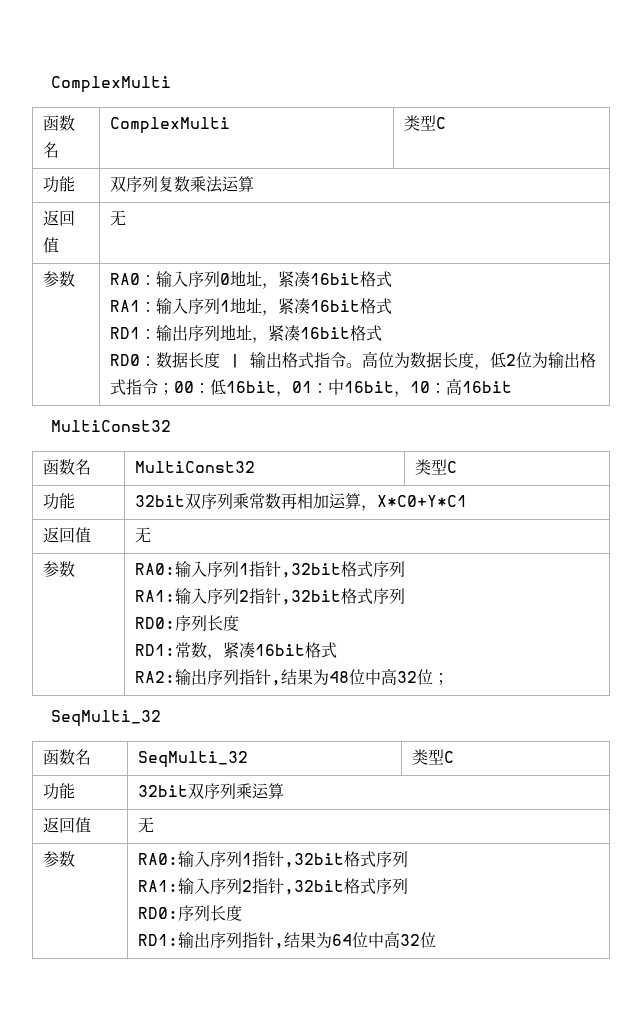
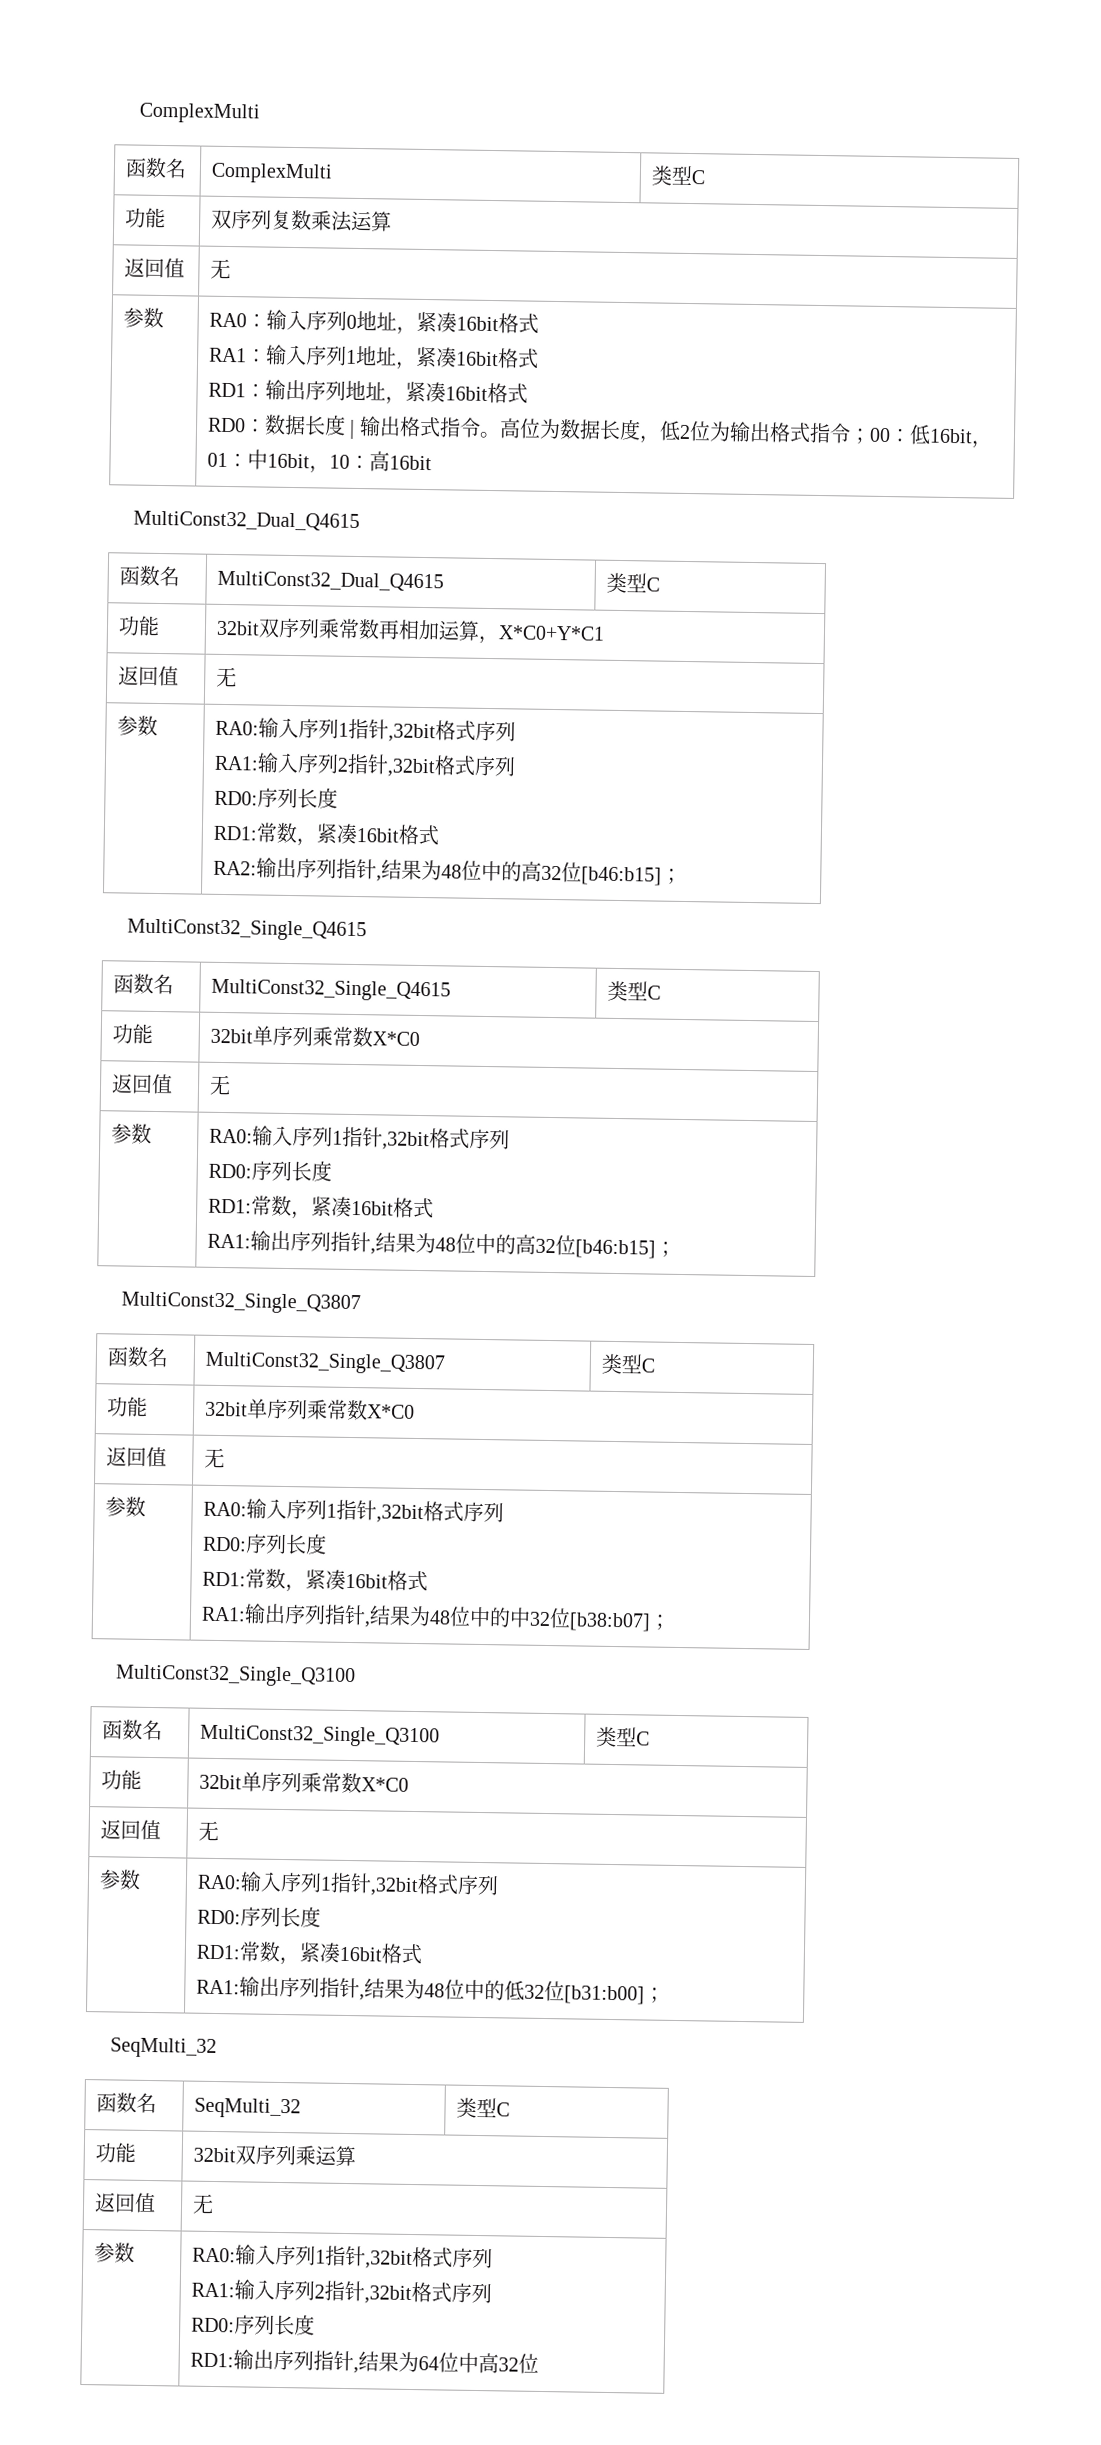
[51,420,172,432] [42,459,91,475] [134,461,255,473] MultiConst32 // 函数名 | MultiConst32 -> [132,510,360,532] [118,565,180,587] [216,570,444,592] MultiConst32_Dual_Q4615 // 函数名 | MultiConst32_Dual_Q4615
[380,668,433,685] 高32位 -> [500,861,682,886] [126,918,367,942] [112,973,174,995] [210,978,451,1002] [606,980,661,1002] [111,1023,153,1044] [209,1025,420,1048] [110,1073,173,1095] [208,1074,231,1096] [110,1123,152,1144] [208,1125,510,1151] [207,1160,332,1182] [207,1195,434,1220] [206,1230,676,1259] [120,1291,361,1315] [106,1346,169,1368] [204,1351,445,1375] [600,1353,655,1375] [106,1396,148,1417] [204,1398,415,1421] [105,1446,167,1468] [203,1447,225,1469] [104,1496,146,1517] [202,1498,504,1524] [201,1533,327,1555] [201,1568,428,1593] [200,1603,671,1632] [114,1664,356,1688] [101,1719,163,1741] [199,1724,440,1748] [595,1726,650,1748] [100,1769,142,1790] [198,1771,409,1794] [99,1819,161,1841] [197,1820,219,1842] [98,1869,141,1890] [196,1871,499,1897] [196,1906,321,1928] [195,1941,423,1966] [195,1976,645,2005] 的高32位[b46:b15]； // MultiConst32_Single_Q4615 // 函数名 | MultiConst32_Single_Q4615 | 类型C // 功能 | 32bit单序列乘常数X*C0 // 返回值 | 无 // 参数 | RA0:输入序列1指针,32bit格式序列 // RD0:序列长度 // RD1:常数，紧凑16bit格式 // RA1:输出序列指针,结果为48位中的高32位[b46:b15]； // MultiConst32_Single_Q3807 // 函数名 | MultiConst32_Single_Q3807 | 类型C // 功能 | 32bit单序列乘常数X*C0 // 返回值 | 无 // 参数 | RA0:输入序列1指针,32bit格式序列 // RD0:序列长度 // RD1:常数，紧凑16bit格式 // RA1:输出序列指针,结果为48位中的中32位[b38:b07]； // MultiConst32_Single_Q3100 // 函数名 | MultiConst32_Single_Q3100 | 类型C // 功能 | 32bit单序列乘常数X*C0 // 返回值 | 无 // 参数 | RA0:输入序列1指针,32bit格式序列 // RD0:序列长度 // RD1:常数，紧凑16bit格式 // RA1:输出序列指针,结果为48位中的低32位[b31:b00]

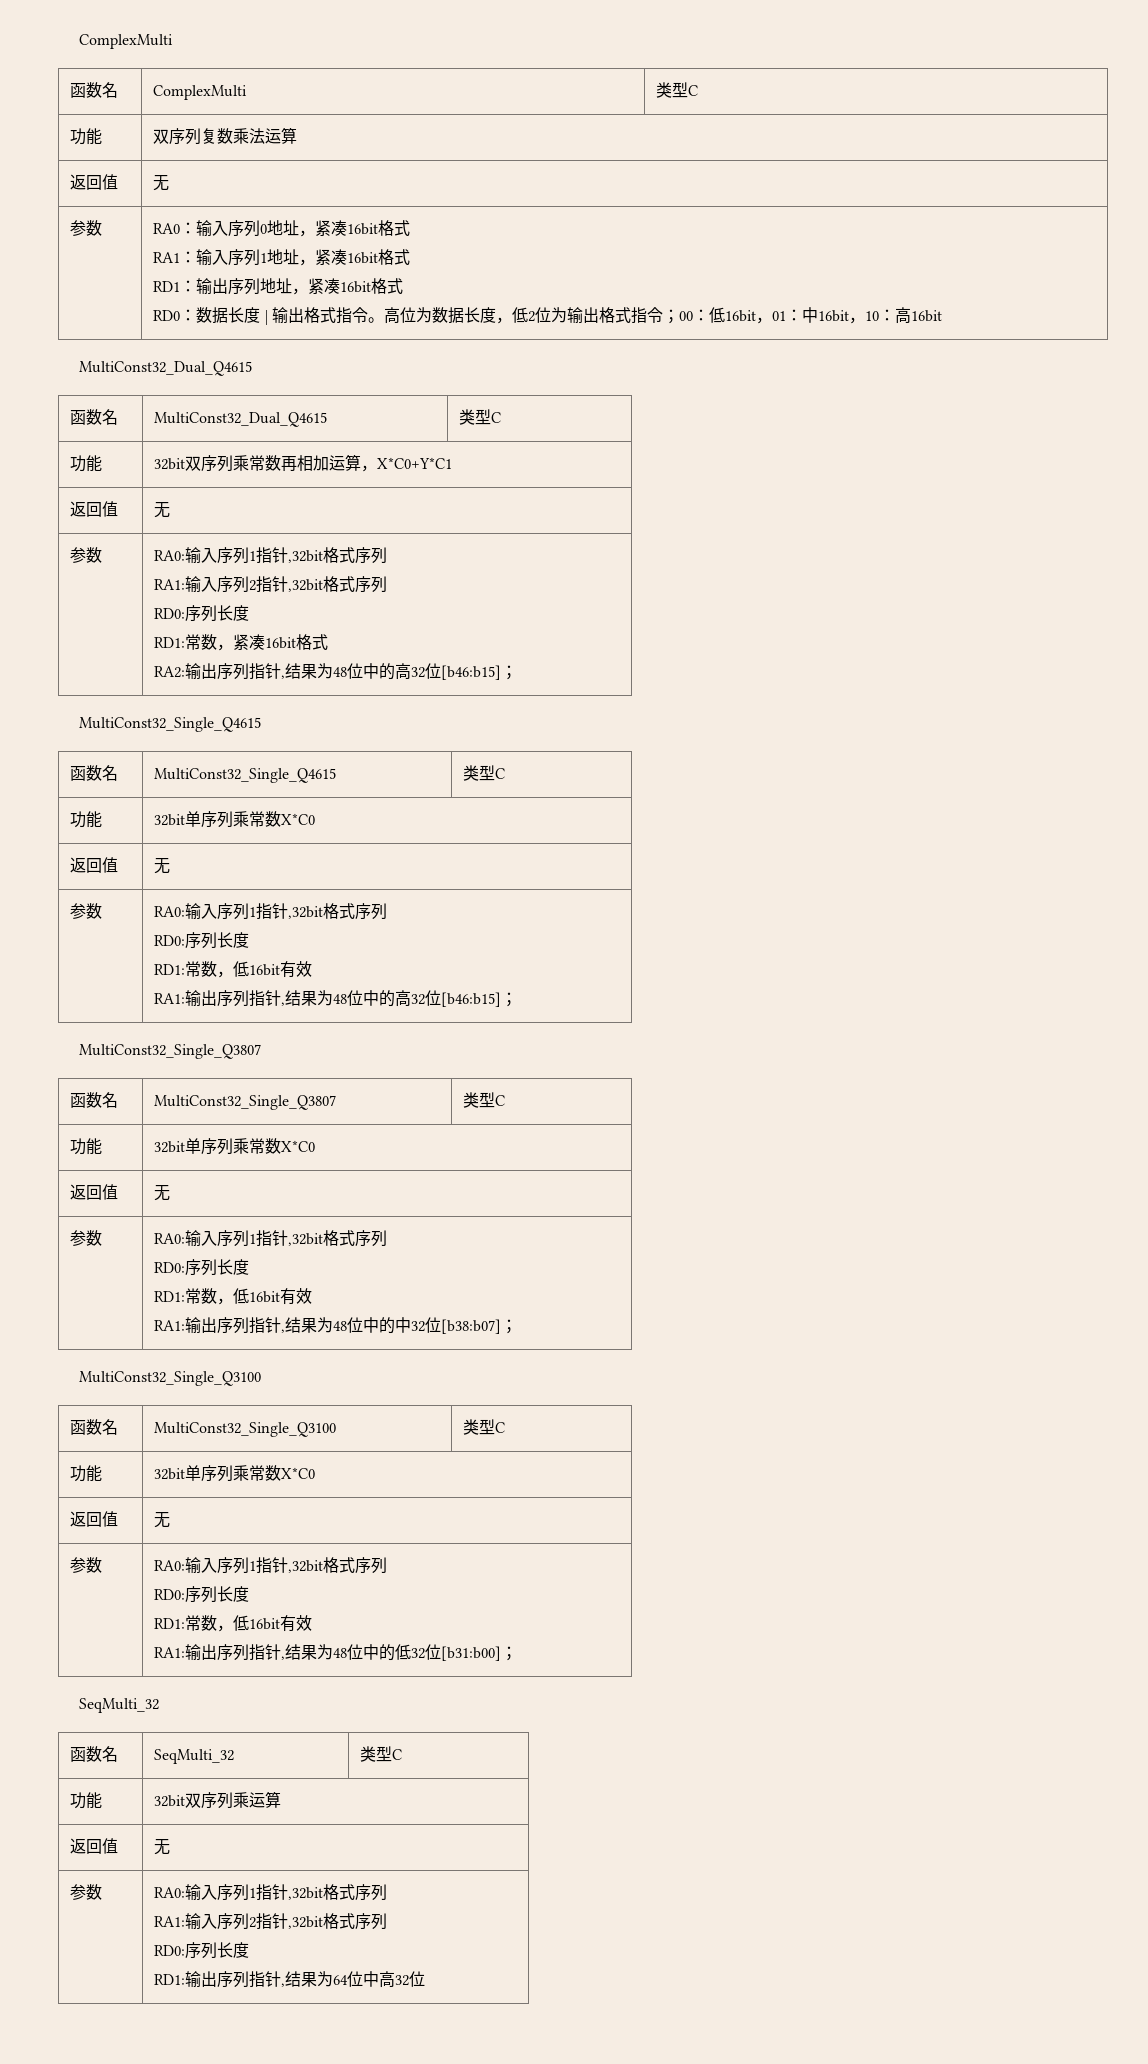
[310,1196,434,1219] 紧凑16bit格式 -> [233,961,313,978] 低16bit有效
[304,1569,428,1592] 紧凑16bit格式 -> [233,1288,313,1305] 低16bit有效
[298,1942,423,1965] 紧凑16bit格式 -> [233,1615,313,1632] 低16bit有效

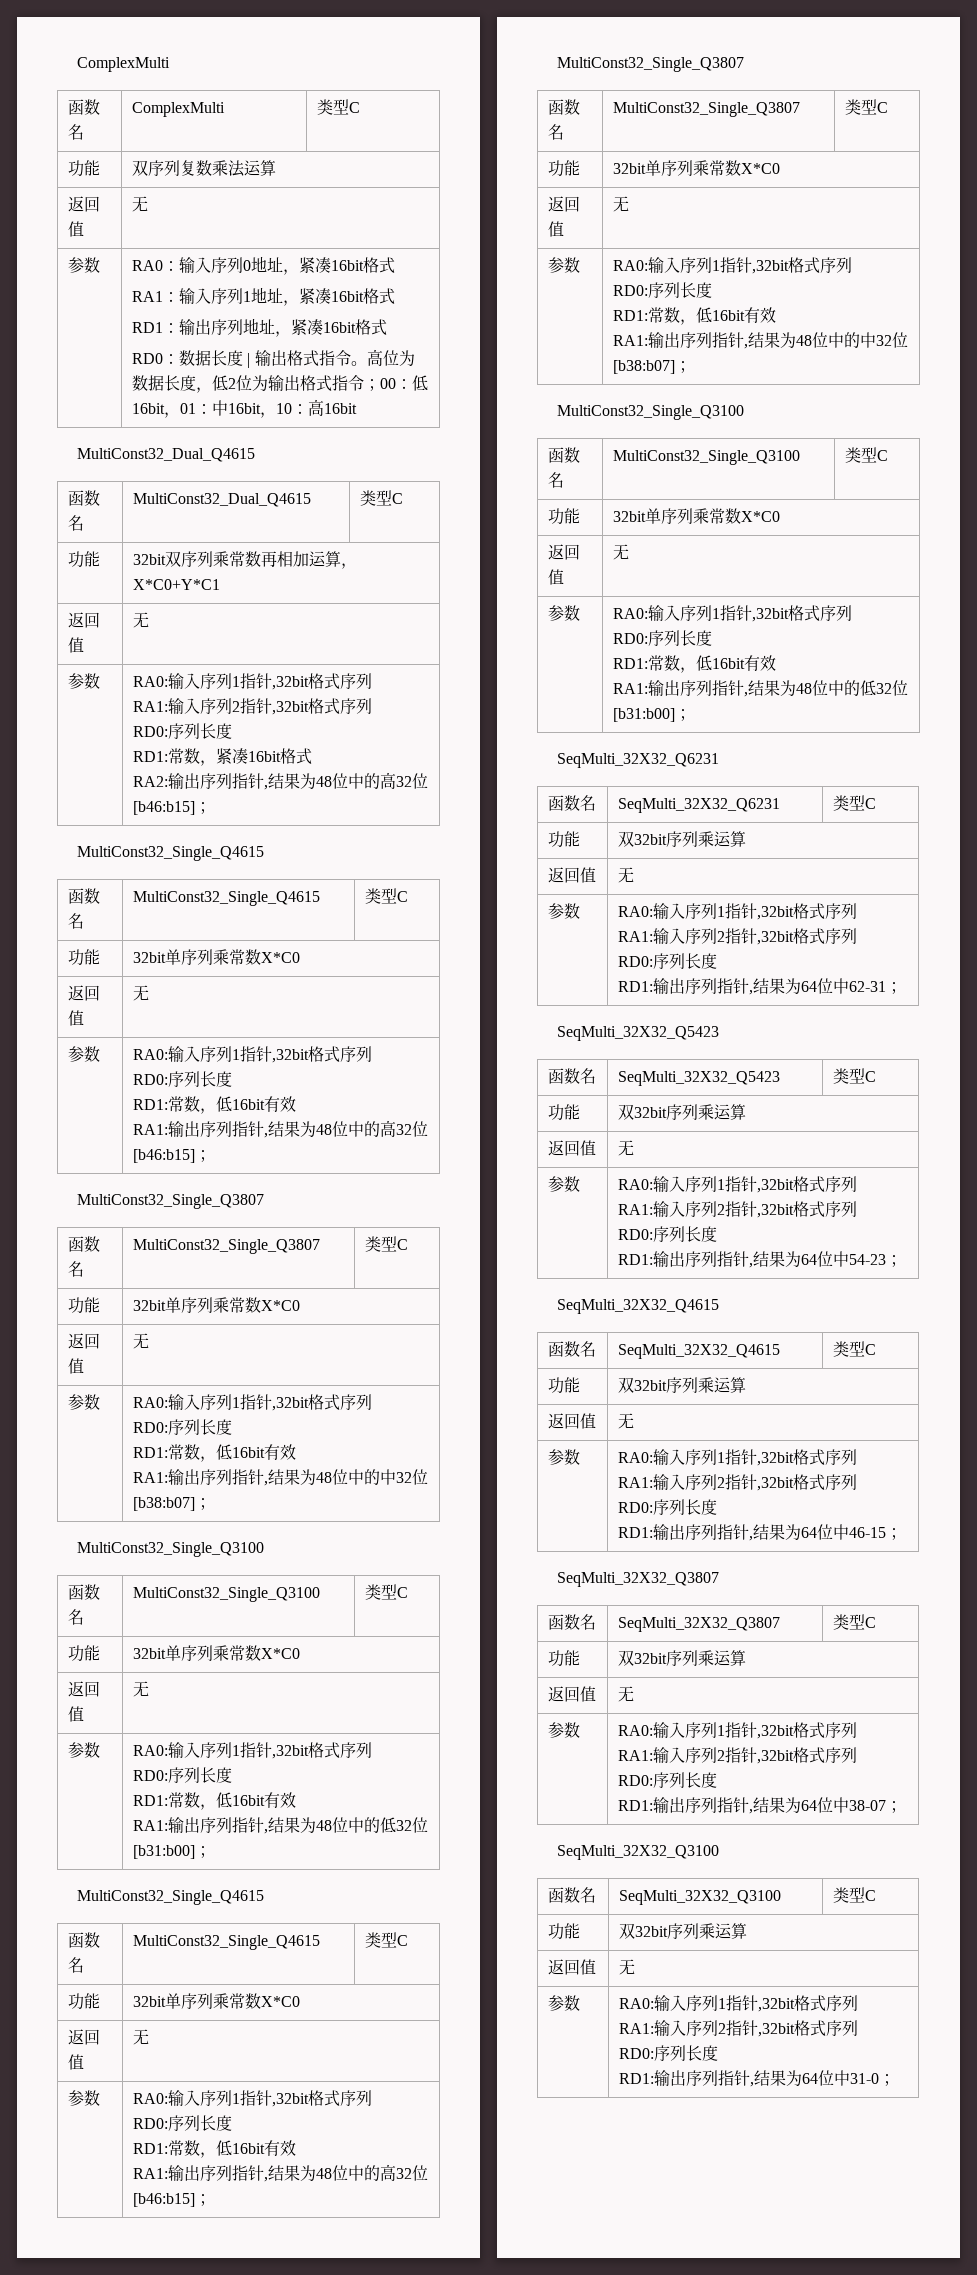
[78,1698,159,1713] [70,1746,119,1762] [154,1749,235,1764] [360,1746,403,1762] [70,1792,103,1809] [154,1793,202,1808] SeqMulti_32 // 函数名 | SeqMulti_32 | 类型C // 功能 | 32bit双 -> [76,1890,264,1905] [67,1932,100,1948] [67,1957,84,1973] [132,1935,320,1950] [364,1932,408,1948] [67,1993,100,2010] [132,1993,300,2009] [67,2029,100,2045] [67,2054,84,2070] [132,2029,149,2045] [67,2090,100,2106] [132,2090,372,2107] [132,2115,232,2131] [132,2140,296,2158] [132,2164,428,2182] [132,2193,211,2207] [556,57,744,72] [547,99,580,115] [547,124,564,140] [612,102,800,117] [844,99,888,115] [547,160,580,177] [612,160,780,176] [547,196,580,212] [547,221,564,237] [612,196,629,212] [547,257,580,273] [612,257,852,274] [612,282,712,298] [612,307,776,325] [612,332,908,349] [612,360,691,374] [556,405,744,420] [547,447,580,463] [547,472,564,488] [612,450,800,465] [844,447,888,463] [547,508,580,525] [612,508,780,524] [547,544,580,560] [547,569,564,585] [612,544,629,560] [547,605,580,621] [612,605,852,622] [612,630,712,646] [612,655,776,673] [612,680,908,697] [612,708,691,722] [556,753,719,768] [547,795,596,811] [617,798,780,813] [832,795,876,811] [547,831,580,848] [617,831,667,847] MultiConst32_Single_Q4615 // 函数名 | MultiConst32_Single_Q4615 | 类型C // 功能 | 32bit单序列乘常数X*C0 // 返回值 | 无 // 参数 | RA0:输入序列1指针,32bit格式序列 // RD0:序列长度 // RD1:常数，低16bit有效 // RA1:输出序列指针,结果为48位中的高32位[b46:b15]； // MultiConst32_Single_Q3807 // 函数名 | MultiConst32_Single_Q3807 | 类型C // 功能 | 32bit单序列乘常数X*C0 // 返回值 | 无 // 参数 | RA0:输入序列1指针,32bit格式序列 // RD0:序列长度 // RD1:常数，低16bit有效 // RA1:输出序列指针,结果为48位中的中32位[b38:b07]； // MultiConst32_Single_Q3100 // 函数名 | MultiConst32_Single_Q3100 | 类型C // 功能 | 32bit单序列乘常数X*C0 // 返回值 | 无 // 参数 | RA0:输入序列1指针,32bit格式序列 // RD0:序列长度 // RD1:常数，低16bit有效 // RA1:输出序列指针,结果为48位中的低32位[b31:b00]； // SeqMulti_32X32_Q6231 // 函数名 | SeqMulti_32X32_Q6231 | 类型C // 功能 | 双32bit
[379,1971,426,1988] 高32位 -> [848,981,902,994] [556,1026,719,1041] [547,1068,596,1084] [617,1071,780,1086] [832,1068,876,1084] [547,1104,580,1121] [617,1104,746,1120] [547,1140,596,1156] [617,1140,634,1156] [547,1176,580,1192] [617,1176,857,1193] [617,1201,857,1218] [617,1226,717,1242] [617,1251,902,1268] [556,1299,719,1314] [547,1341,596,1357] [617,1344,780,1359] [832,1341,876,1357] [547,1377,580,1394] [617,1377,746,1393] [547,1413,596,1429] [617,1413,634,1429] [547,1449,580,1465] [617,1449,857,1466] [617,1474,857,1491] [617,1499,717,1515] [617,1524,902,1541] [556,1572,719,1587] [547,1614,596,1630] [617,1617,780,1632] [832,1614,876,1630] [547,1650,580,1667] [617,1650,746,1666] [547,1686,596,1702] [617,1686,634,1702] [547,1722,580,1738] [617,1722,857,1739] [617,1747,857,1764] [617,1772,717,1788] [617,1797,902,1814] [556,1845,719,1860] [547,1887,596,1903] [618,1890,781,1905] [832,1887,876,1903] [547,1923,580,1940] [618,1923,747,1939] [547,1959,596,1975] [618,1959,635,1975] [547,1995,580,2011] [618,1995,858,2012] [618,2020,858,2037] [618,2045,718,2061] [618,2070,895,2087] 62-31； // SeqMulti_32X32_Q5423 // 函数名 | SeqMulti_32X32_Q5423 | 类型C // 功能 | 双32bit序列乘运算 // 返回值 | 无 // 参数 | RA0:输入序列1指针,32bit格式序列 // RA1:输入序列2指针,32bit格式序列 // RD0:序列长度 // RD1:输出序列指针,结果为64位中54-23； // SeqMulti_32X32_Q4615 // 函数名 | SeqMulti_32X32_Q4615 | 类型C // 功能 | 双32bit序列乘运算 // 返回值 | 无 // 参数 | RA0:输入序列1指针,32bit格式序列 // RA1:输入序列2指针,32bit格式序列 // RD0:序列长度 // RD1:输出序列指针,结果为64位中46-15； // SeqMulti_32X32_Q3807 // 函数名 | SeqMulti_32X32_Q3807 | 类型C // 功能 | 双32bit序列乘运算 // 返回值 | 无 // 参数 | RA0:输入序列1指针,32bit格式序列 // RA1:输入序列2指针,32bit格式序列 // RD0:序列长度 // RD1:输出序列指针,结果为64位中38-07； // SeqMulti_32X32_Q3100 // 函数名 | SeqMulti_32X32_Q3100 | 类型C // 功能 | 双32bit序列乘运算 // 返回值 | 无 // 参数 | RA0:输入序列1指针,32bit格式序列 // RA1:输入序列2指针,32bit格式序列 // RD0:序列长度 // RD1:输出序列指针,结果为64位中31-0；

